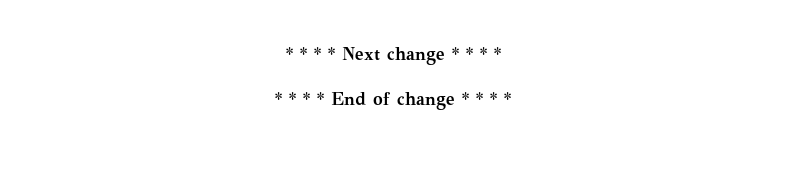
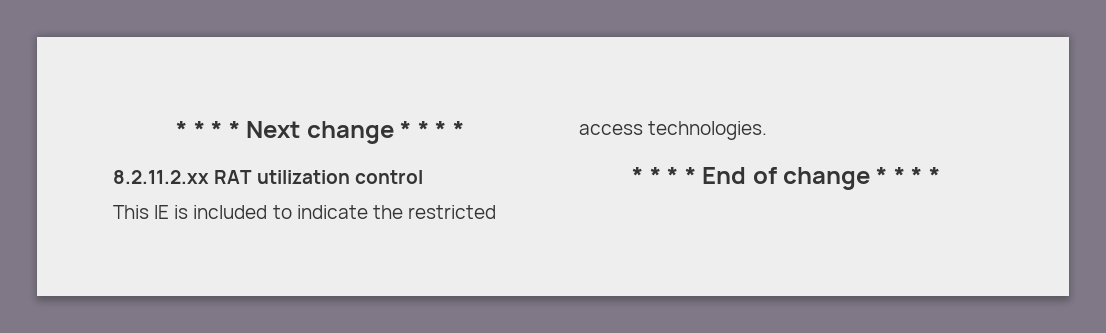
(501, 53) none -> [113,170,424,184] [113,205,496,219] [579,121,768,140] // 8.2.11.2.xx RAT utilization control // This IE is included to indicate the restricted access technologies.

